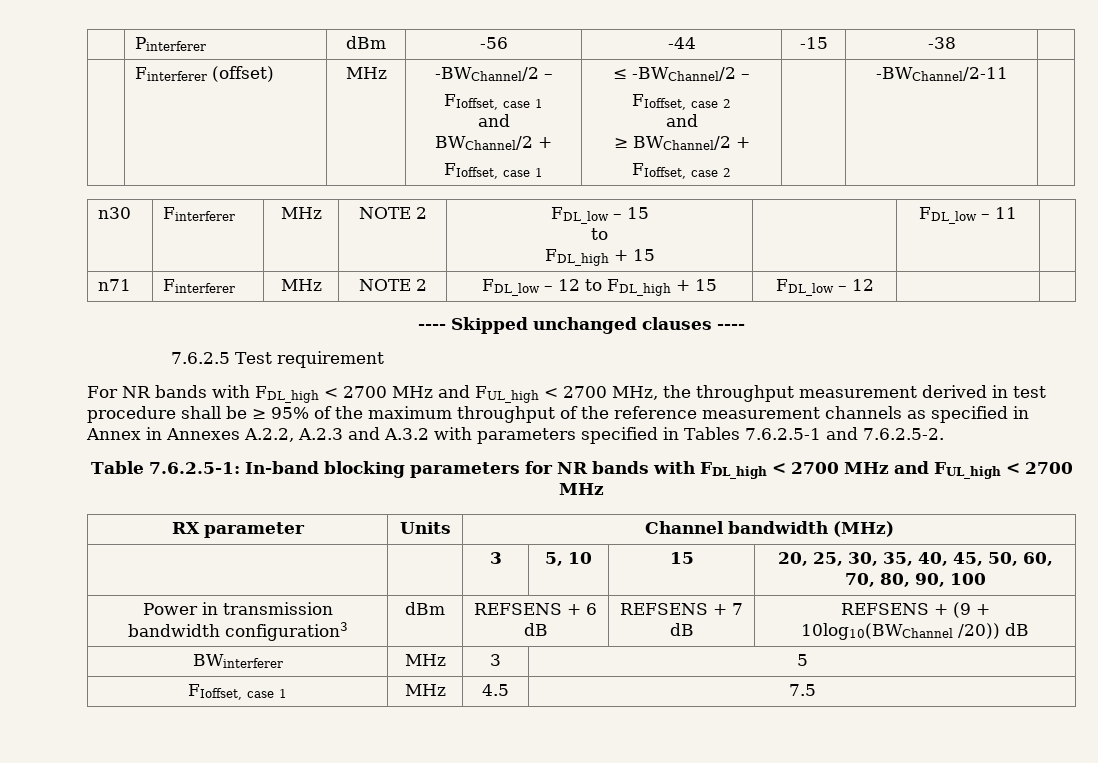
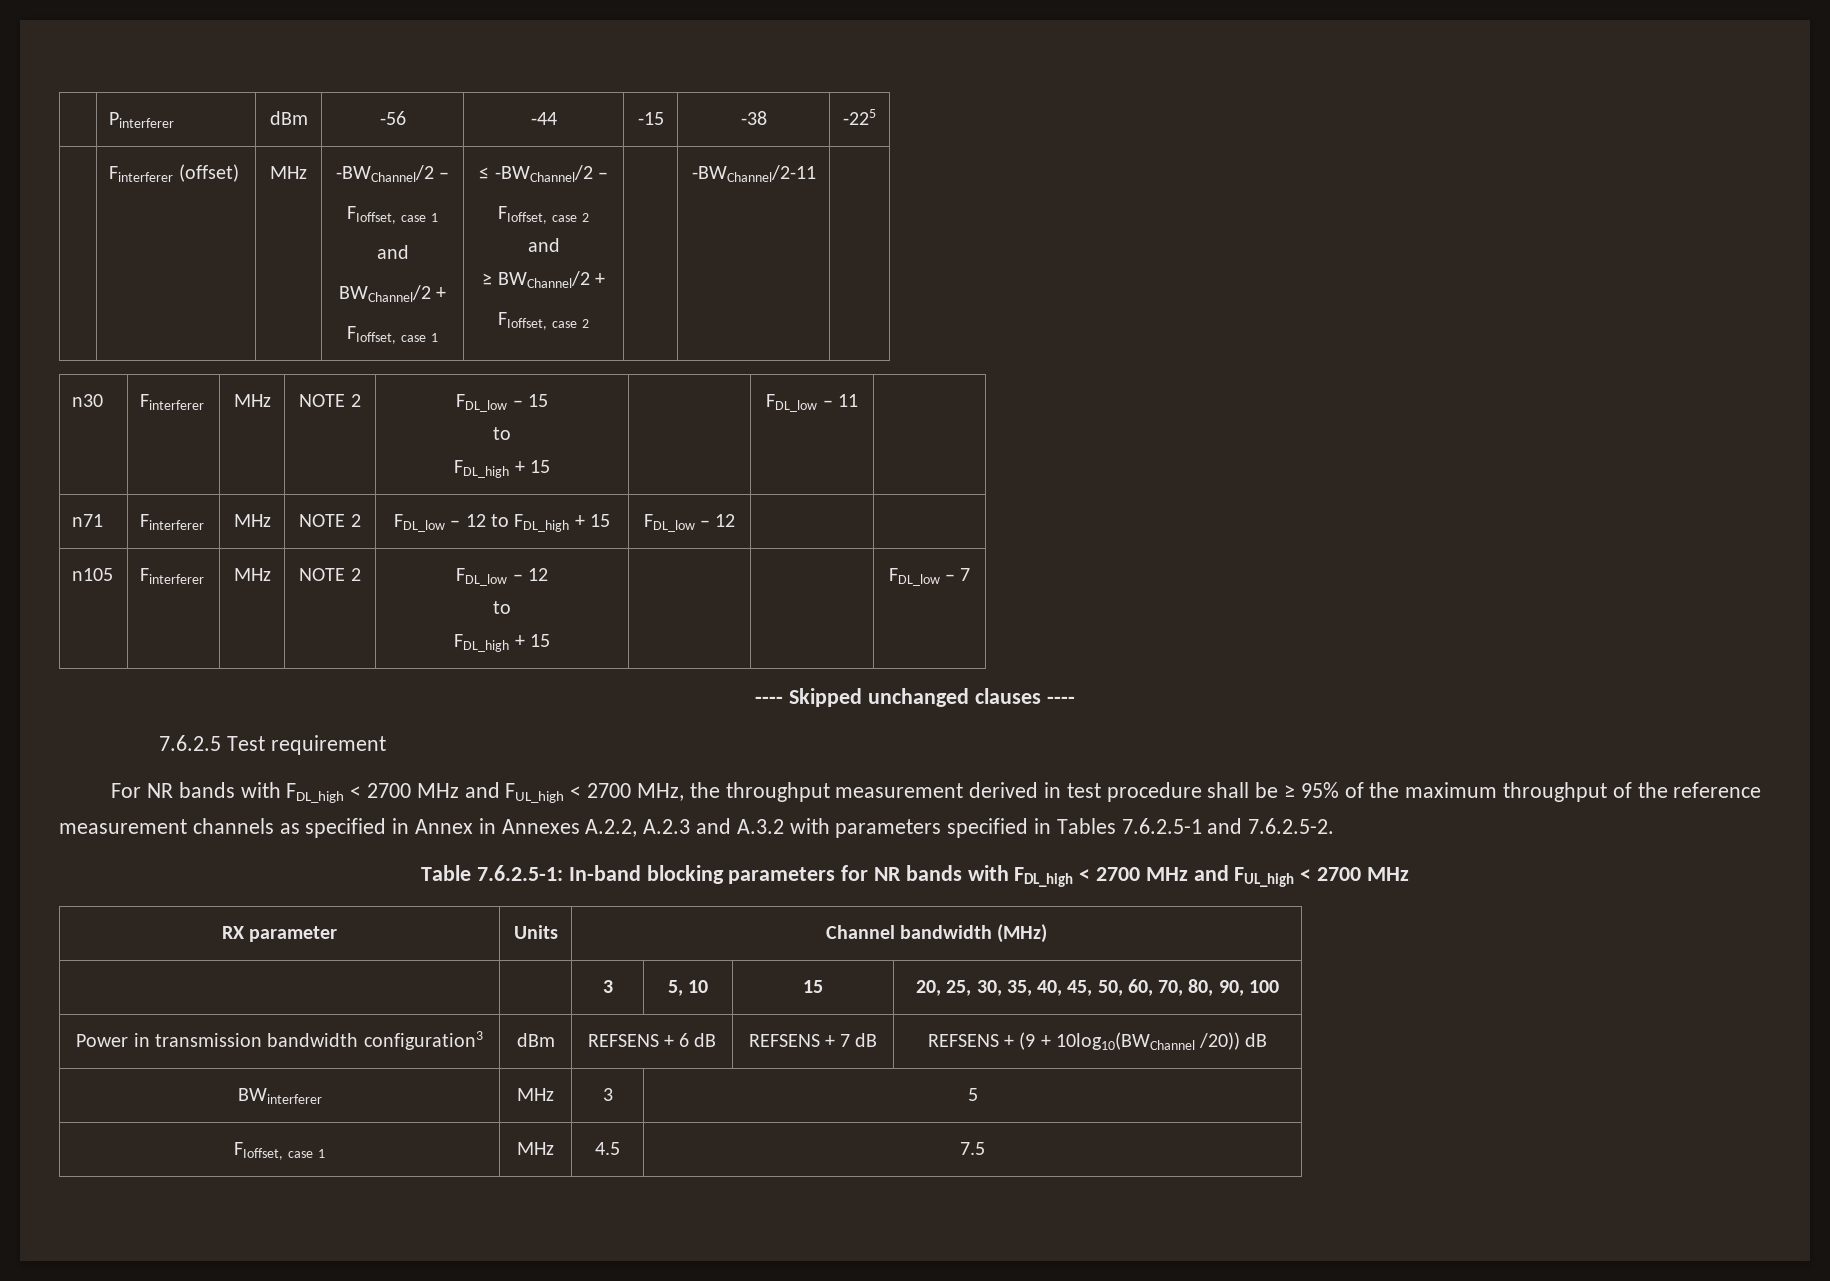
(956, 43) none -> [843,109,876,125] -225
(874, 285) none -> [72,568,114,581] [140,568,205,584] [233,568,271,581] [299,568,361,581] [456,568,548,586] [493,601,511,614] [454,634,550,652] [888,568,971,586] // n105 | Finterferer | MHz | NOTE 2 | FDL_low – 12 // to // FDL_high + 15 | | | FDL_low – 7

